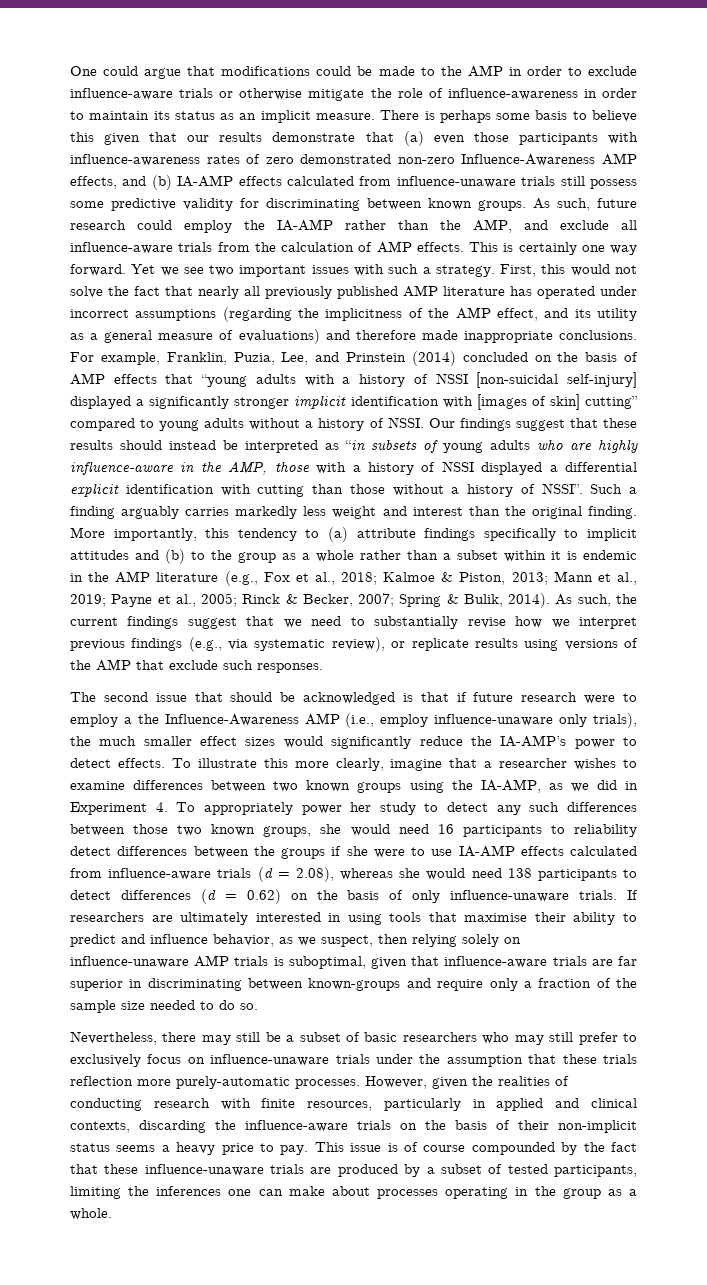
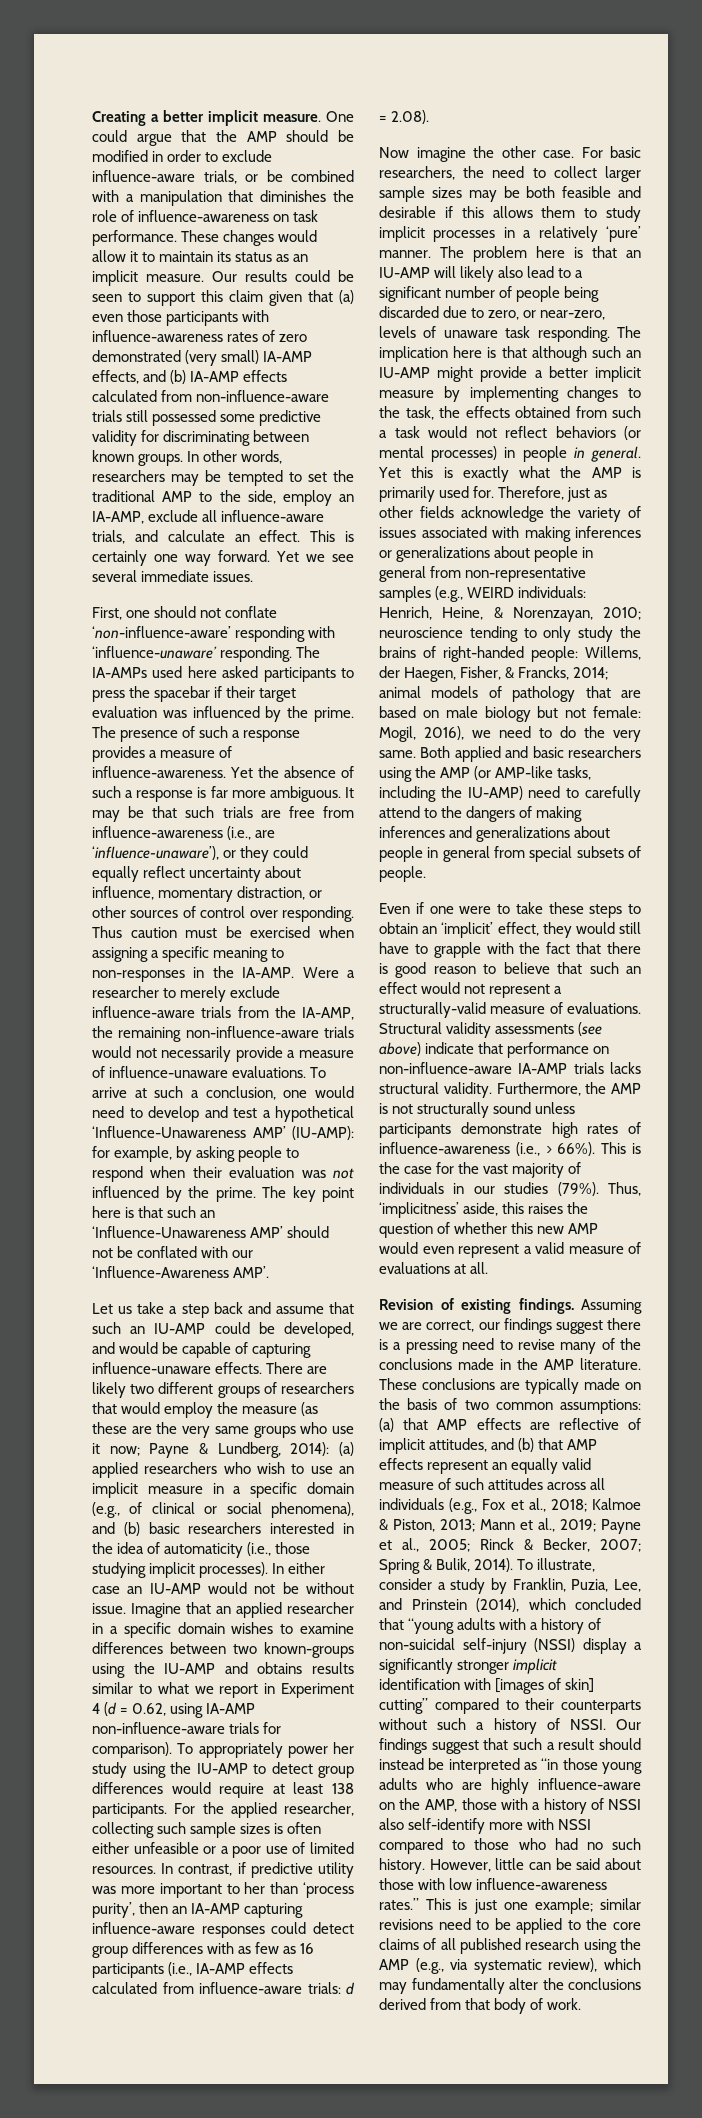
[70,65,503,79] One could argue that modifications could be made to the AMP -> [92,110,354,126] [92,130,355,146] [92,150,148,162] Creating a better implicit measure. One could argue that the AMP should be modified
[179,88,638,101] trials or otherwise mitigate the role of influence-awareness in order -> [203,170,354,184] [92,190,354,206] [92,210,319,222] [92,230,318,246] [92,250,139,262] trials, or be combined with a manipulation that diminishes the role of influence-awareness on task performance. These changes would allow it
[380,110,637,123] [70,132,356,145] There is perhaps some basis to believe this given that our results demonstrate -> [212,270,354,282] [92,290,302,306] Our results could be seen to support this claim given
[397,153,637,166] non-zero Influence-Awareness AMP -> [185,350,313,366] (very small) IA-AMP
[396,176,516,188] influence-unaware -> [196,390,330,402] non-influence-aware
[589,179,637,189] possess -> [152,410,217,426] possessed
[533,198,637,211] [70,219,637,233] [70,241,464,254] As such, future research could employ the IA-AMP rather than the AMP, and exclude all influence-aware trials from the calculation of AMP effects. -> [187,450,283,464] [92,470,354,486] [92,490,354,506] [92,510,325,524] [92,530,301,544] In other words, researchers may be tempted to set the traditional AMP to the side, employ an IA-AMP, exclude all influence-aware trials, and calculate an effect.
[209,264,637,277] [70,285,637,299] [70,307,638,322] [70,329,638,344] [70,351,638,366] [70,372,638,388] [70,394,639,410] [70,417,638,431] [70,439,638,453] [70,461,638,475] [70,483,637,497] [70,506,637,519] [70,527,638,542] [70,549,637,564] [70,571,219,583] two important issues with such a strategy. First, this would not solve the fact that nearly all previously published AMP literature has operated under incorrect assumptions (regarding the implicitness of the AMP effect, and its utility as a general measure of evaluations) and therefore made inappropriate conclusions. For example, Franklin, Puzia, Lee, and Prinstein (2014) concluded on the basis of AMP effects that “young adults with a history of NSSI [non-suicidal self-injury] displayed a significantly stronger implicit identification with [images of skin] cutting” compared to young adults without a history of NSSI. Our findings suggest that these results should instead be interpreted as “in subsets of young adults who are highly influence-aware in the AMP, those with a history of NSSI displayed a differential explicit identification with cutting than those without a history of NSSI”. Such a finding arguably carries markedly less weight and interest than the original finding. More importantly, this tendency to (a) attribute findings specifically to implicit attitudes and (b) to the group as a whole rather than a subset within it is endemic in the AMP literature -> [92,570,254,582] [92,606,278,620] [92,626,336,642] [92,646,321,662] [92,666,354,682] [92,686,297,702] [92,706,354,722] [92,726,301,742] [92,746,233,762] [92,766,354,778] [92,786,354,802] [92,806,354,822] [92,826,276,840] [92,846,309,862] [92,866,302,882] [92,886,323,902] [92,906,354,922] [92,926,354,938] [92,946,285,962] [92,966,355,982] [92,986,281,1002] [92,1006,355,1020] [92,1026,354,1042] [92,1046,354,1062] [92,1066,327,1078] [92,1086,354,1100] [92,1106,354,1122] [92,1126,354,1140] [92,1146,300,1162] [92,1166,354,1182] [92,1186,354,1202] [92,1206,216,1218] [92,1226,330,1238] [92,1246,254,1258] [92,1266,270,1278] [92,1302,354,1318] [92,1322,354,1338] [92,1342,312,1358] [92,1362,328,1374] [92,1382,354,1398] [92,1402,319,1418] [92,1422,354,1438] [92,1442,355,1458] [92,1462,354,1478] [92,1482,354,1498] [92,1502,354,1518] [92,1522,354,1536] [92,1542,311,1558] [92,1562,326,1578] [92,1582,354,1594] [92,1602,354,1618] [92,1622,354,1638] [92,1642,354,1658] [92,1662,354,1678] [92,1682,355,1698] [92,1702,256,1718] [92,1722,282,1734] [92,1742,354,1758] [92,1762,354,1778] [92,1782,354,1798] [92,1802,354,1818] [92,1822,322,1838] [92,1842,354,1858] [92,1862,354,1878] [92,1882,354,1898] [92,1902,304,1918] [92,1922,355,1938] [92,1942,315,1958] [92,1962,294,1978] [92,1982,355,1995] [379,110,430,124] [379,146,641,162] [379,166,641,182] [379,186,641,202] [379,206,641,222] [379,226,642,242] [379,246,641,262] [379,266,584,282] [379,286,600,302] [379,306,606,320] [379,326,641,342] [379,346,641,362] [379,366,641,382] [379,386,641,402] [379,406,641,420] [379,426,641,440] [379,446,641,462] [378,466,641,482] [379,486,608,502] [379,506,641,522] [379,526,641,542] [379,546,594,562] [379,566,587,582] [379,586,587,602] [379,606,641,622] [379,626,641,642] [379,646,641,662] [379,666,609,682] [379,686,641,702] [379,706,641,722] [379,726,641,742] [379,746,641,762] [379,766,592,782] [379,786,641,802] [379,806,583,822] [379,826,611,842] [379,846,641,862] [379,866,426,882] [379,902,641,918] [379,922,641,938] [379,942,641,958] [379,962,641,978] [379,982,563,998] [379,1002,641,1018] [379,1022,603,1038] [379,1042,610,1058] [379,1062,641,1074] [379,1082,641,1098] [379,1102,576,1118] [379,1122,641,1138] [379,1142,641,1156] [379,1162,582,1178] [379,1182,641,1196] [379,1202,589,1218] [379,1222,599,1238] [379,1242,641,1258] [379,1262,489,1274] [379,1298,642,1314] [379,1318,641,1334] [379,1338,641,1354] [379,1358,641,1370] [379,1378,641,1394] [379,1398,641,1414] [379,1418,641,1432] [379,1438,598,1454] [379,1458,592,1474] [379,1478,606,1490] [379,1498,444,1510] several immediate issues. // First, one should not conflate ‘non-influence-aware’ responding with ‘influence-unaware’ responding. The IA-AMPs used here asked participants to press the spacebar if their target evaluation was influenced by the prime. The presence of such a response provides a measure of influence-awareness. Yet the absence of such a response is far more ambiguous. It may be that such trials are free from influence-awareness (i.e., are ‘influence-unaware’), or they could equally reflect uncertainty about influence, momentary distraction, or other sources of control over responding. Thus caution must be exercised when assigning a specific meaning to non-responses in the IA-AMP. Were a researcher to merely exclude influence-aware trials from the IA-AMP, the remaining non-influence-aware trials would not necessarily provide a measure of influence-unaware evaluations. To arrive at such a conclusion, one would need to develop and test a hypothetical ‘Influence-Unawareness AMP’ (IU-AMP): for example, by asking people to respond when their evaluation was not influenced by the prime. The key point here is that such an ‘Influence-Unawareness AMP’ should not be conflated with our ‘Influence-Awareness AMP’. // Let us take a step back and assume that such an IU-AMP could be developed, and would be capable of capturing influence-unaware effects. There are likely two different groups of researchers that would employ the measure (as these are the very same groups who use it now; Payne & Lundberg, 2014): (a) applied researchers who wish to use an implicit measure in a specific domain (e.g., of clinical or social phenomena), and (b) basic researchers interested in the idea of automaticity (i.e., those studying implicit processes). In either case an IU-AMP would not be without issue. Imagine that an applied researcher in a specific domain wishes to examine differences between two known-groups using the IU-AMP and obtains results similar to what we report in Experiment 4 (d = 0.62, using IA-AMP non-influence-aware trials for comparison). To appropriately power her study using the IU-AMP to detect group differences would require at least 138 participants. For the applied researcher, collecting such sample sizes is often either unfeasible or a poor use of limited resources. In contrast, if predictive utility was more important to her than ‘process purity’, then an IA-AMP capturing influence-aware responses could detect group differences with as few as 16 participants (i.e., IA-AMP effects calculated from influence-aware trials: d = 2.08). // Now imagine the other case. For basic researchers, the need to collect larger sample sizes may be both feasible and desirable if this allows them to study implicit processes in a relatively ‘pure’ manner. The problem here is that an IU-AMP will likely also lead to a significant number of people being discarded due to zero, or near-zero, levels of unaware task responding. The implication here is that although such an IU-AMP might provide a better implicit measure by implementing changes to the task, the effects obtained from such a task would not reflect behaviors (or mental processes) in people in general. Yet this is exactly what the AMP is primarily used for. Therefore, just as other fields acknowledge the variety of issues associated with making inferences or generalizations about people in general from non-representative samples (e.g., WEIRD individuals: Henrich, Heine, & Norenzayan, 2010; neuroscience tending to only study the brains of right-handed people: Willems, der Haegen, Fisher, & Francks, 2014; animal models of pathology that are based on male biology but not female: Mogil, 2016), we need to do the very same. Both applied and basic researchers using the AMP (or AMP-like tasks, including the IU-AMP) need to carefully attend to the dangers of making inferences and generalizations about people in general from special subsets of people. // Even if one were to take these steps to obtain an ‘implicit’ effect, they would still have to grapple with the fact that there is good reason to believe that such an effect would not represent a structurally-valid measure of evaluations. Structural validity assessments (see above) indicate that performance on non-influence-aware IA-AMP trials lacks structural validity. Furthermore, the AMP is not structurally sound unless participants demonstrate high rates of influence-awareness (i.e., > 66%). This is the case for the vast majority of individuals in our studies (79%). Thus, ‘implicitness’ aside, this raises the question of whether this new AMP would even represent a valid measure of evaluations at all. // Revision of existing findings. Assuming we are correct, our findings suggest there is a pressing need to revise many of the conclusions made in the AMP literature. These conclusions are typically made on the basis of two common assumptions: (a) that AMP effects are reflective of implicit attitudes, and (b) that AMP effects represent an equally valid measure of such attitudes across all individuals
[555,594,637,607] [70,616,637,629] [70,637,639,652] [70,659,323,673] [70,692,637,705] [70,713,638,728] [70,735,638,749] [70,758,638,771] [70,779,638,793] [70,802,637,815] [70,824,637,837] [70,845,637,859] [70,867,637,882] [70,889,639,904] [70,912,637,925] [70,934,521,947] [70,955,637,969] [70,978,638,991] [70,1000,258,1013] [70,1031,638,1045] [70,1054,637,1067] [70,1076,569,1089] [70,1098,637,1111] [70,1120,637,1133] [70,1142,637,1155] [70,1164,638,1177] [70,1186,637,1199] [70,1208,112,1220] As such, the current findings suggest that we need to substantially revise how we interpret previous findings (e.g., via systematic review), or replicate results using versions of the AMP that exclude such responses. // The second issue that should be acknowledged is that if future research were to employ a the Influence-Awareness AMP (i.e., employ influence-unaware only trials), the much smaller effect sizes would significantly reduce the IA-AMP’s power to detect effects. To illustrate this more clearly, imagine that a researcher wishes to examine differences between two known groups using the IA-AMP, as we did in Experiment 4. To appropriately power her study to detect any such differences between those two known groups, she would need 16 participants to reliability detect differences between the groups if she were to use IA-AMP effects calculated from influence-aware trials (d = 2.08), whereas she would need 138 participants to detect differences (d = 0.62) on the basis of only influence-unaware trials. If researchers are ultimately interested in using tools that maximise their ability to predict and influence behavior, as we suspect, then relying solely on influence-unaware AMP trials is suboptimal, given that influence-aware trials are far superior in discriminating between known-groups and require only a fraction of the sample size needed to do so. // Nevertheless, there may still be a subset of basic researchers who may still prefer to exclusively focus on influence-unaware trials under the assumption that these trials reflection more purely-automatic processes. However, given the realities of conducting research with finite resources, particularly in applied and clinical contexts, discarding the influence-aware trials on the basis of their non-implicit status seems a heavy price to pay. This issue is of course compounded by the fact that these influence-unaware trials are produced by a subset of tested participants, limiting the inferences one can make about processes operating in the group as a whole. -> [517,1558,596,1572] [379,1578,641,1594] [379,1598,641,1612] [379,1618,602,1634] [379,1638,642,1654] [379,1658,558,1674] [379,1678,595,1694] [379,1698,641,1714] [379,1718,641,1734] [379,1738,641,1754] [379,1758,642,1774] [379,1778,641,1794] [379,1798,641,1814] [379,1818,592,1834] [379,1838,641,1854] [379,1858,641,1874] [379,1878,608,1890] [379,1898,641,1914] [379,1918,641,1934] [379,1938,641,1954] [379,1958,641,1974] [379,1978,641,1994] [379,1998,582,2014] To illustrate, consider a study by Franklin, Puzia, Lee, and Prinstein (2014), which concluded that “young adults with a history of non-suicidal self-injury (NSSI) display a significantly stronger implicit identification with [images of skin] cutting” compared to their counterparts without such a history of NSSI. Our findings suggest that such a result should instead be interpreted as “in those young adults who are highly influence-aware on the AMP, those with a history of NSSI also self-identify more with NSSI compared to those who had no such history. However, little can be said about those with low influence-awareness rates.” This is just one example; similar revisions need to be applied to the core claims of all published research using the AMP (e.g., via systematic review), which may fundamentally alter the conclusions derived from that body of work.

